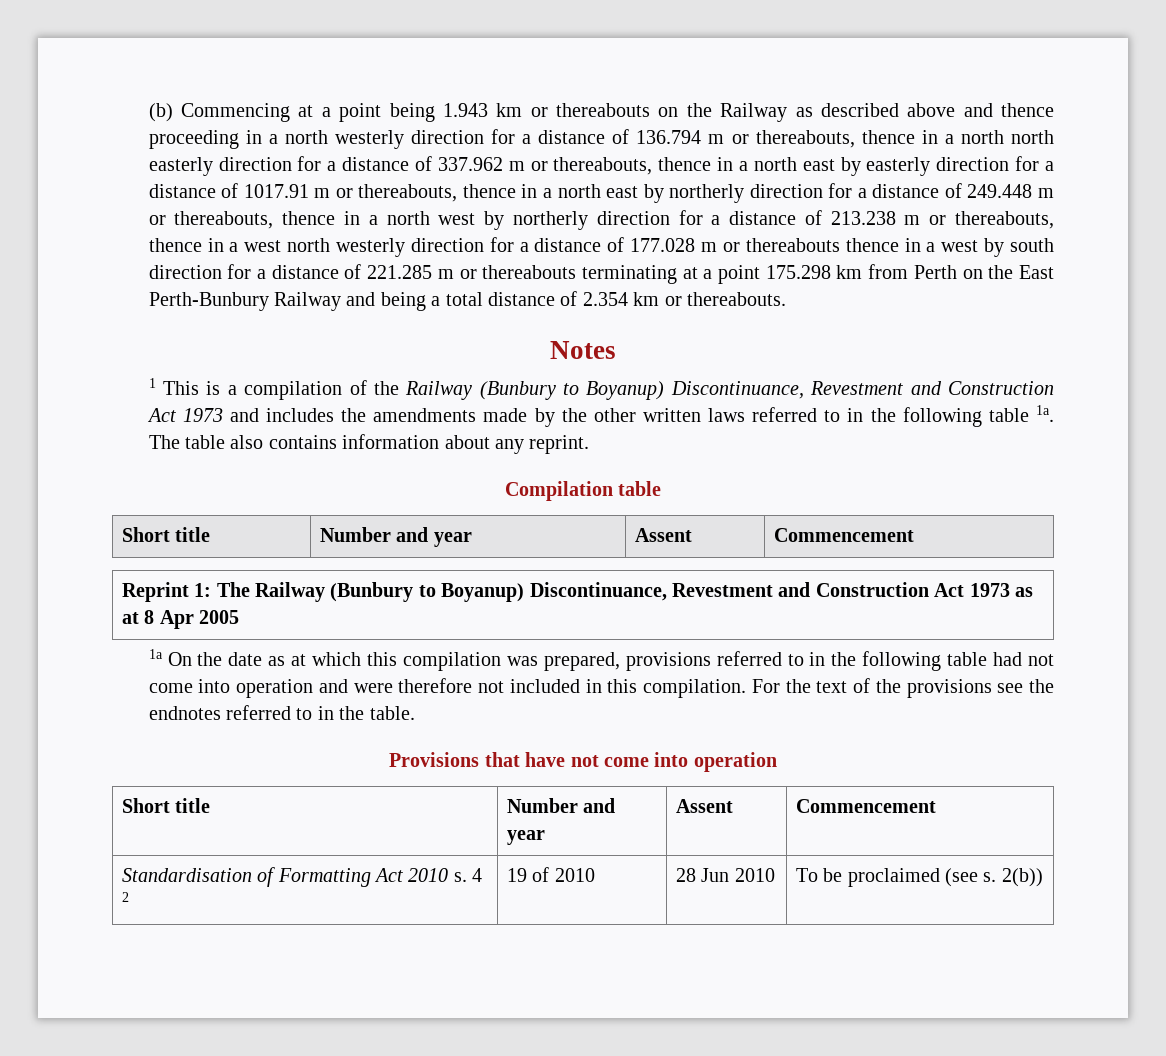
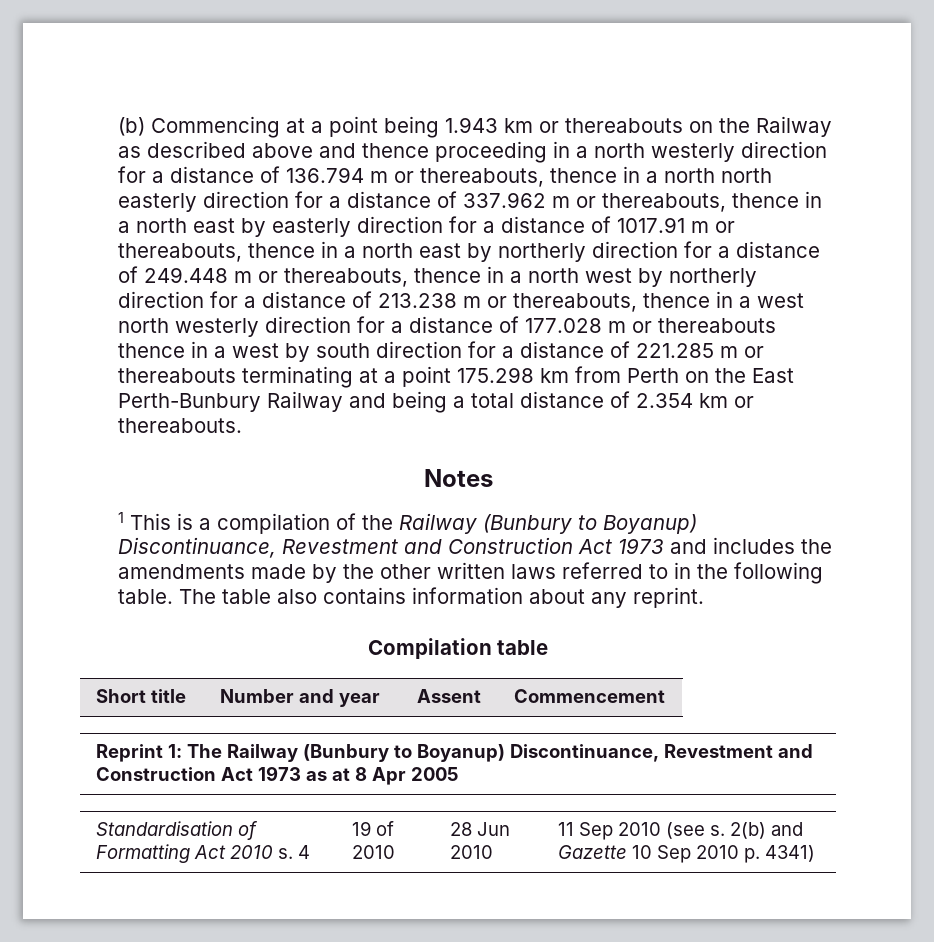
[988,405,1054,422] table 1a. -> [118,589,174,604] table.
[148,649,1054,671] [148,678,1054,698] [148,705,415,720] [389,752,777,772] [121,798,211,813] [506,798,616,813] [506,830,545,845] [675,799,733,813] [795,799,936,813] // 1a On the date as at which this compilation was prepared, provisions referred to in the following table had not come into operation and were therefore not included in this compilation. For the text of the provisions see the endnotes referred to in the table. // Provisions that have not come into operation // Short title | Number and year | Assent | Commencement -> (460, 774) none
[121,892,129,902] 2 -> (311, 852) none
[795,868,1043,887] To be proclaimed (see s. 2(b)) -> [558,822,804,840] [558,845,816,863] 11 Sep 2010 (see s. 2(b) and Gazette 10 Sep 2010 p. 4341)

